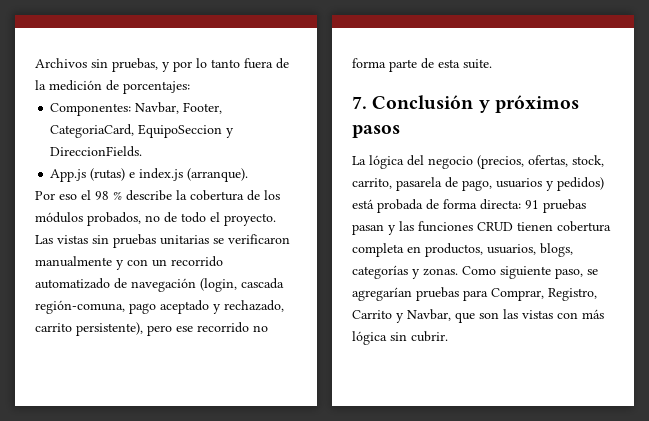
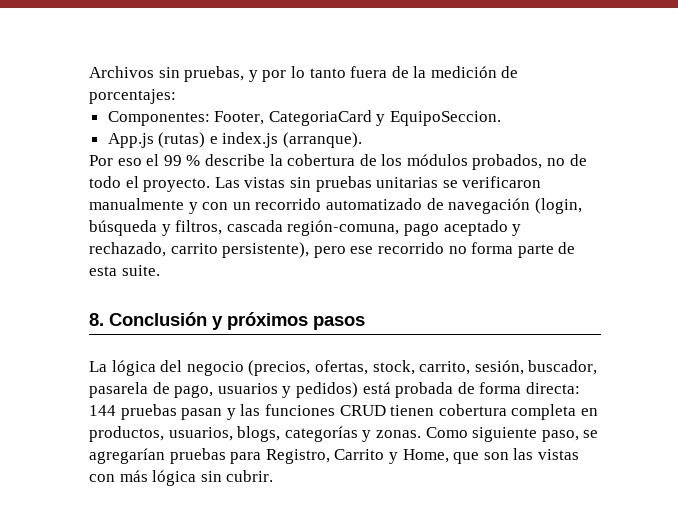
[135,102,223,114] [50,124,235,138] [50,146,143,157] Navbar, Footer, CategoriaCard, EquipoSeccion y DireccionFields. -> [214,110,502,126] Footer, CategoriaCard y EquipoSeccion.
[95,191,109,200] 98 -> [163,155,182,166] 99
(237, 285) none -> [89,220,223,236] búsqueda y filtros,
[352,96,367,109] 7. -> [89,313,104,326] 8.
(392, 183) none -> [474,360,598,375] sesión, buscador,
[525,200,539,209] 91 -> [89,405,116,416] 144
[491,288,544,301] Comprar, -> (262, 458) none
[407,309,451,321] Navbar, -> [402,449,449,463] Home,

